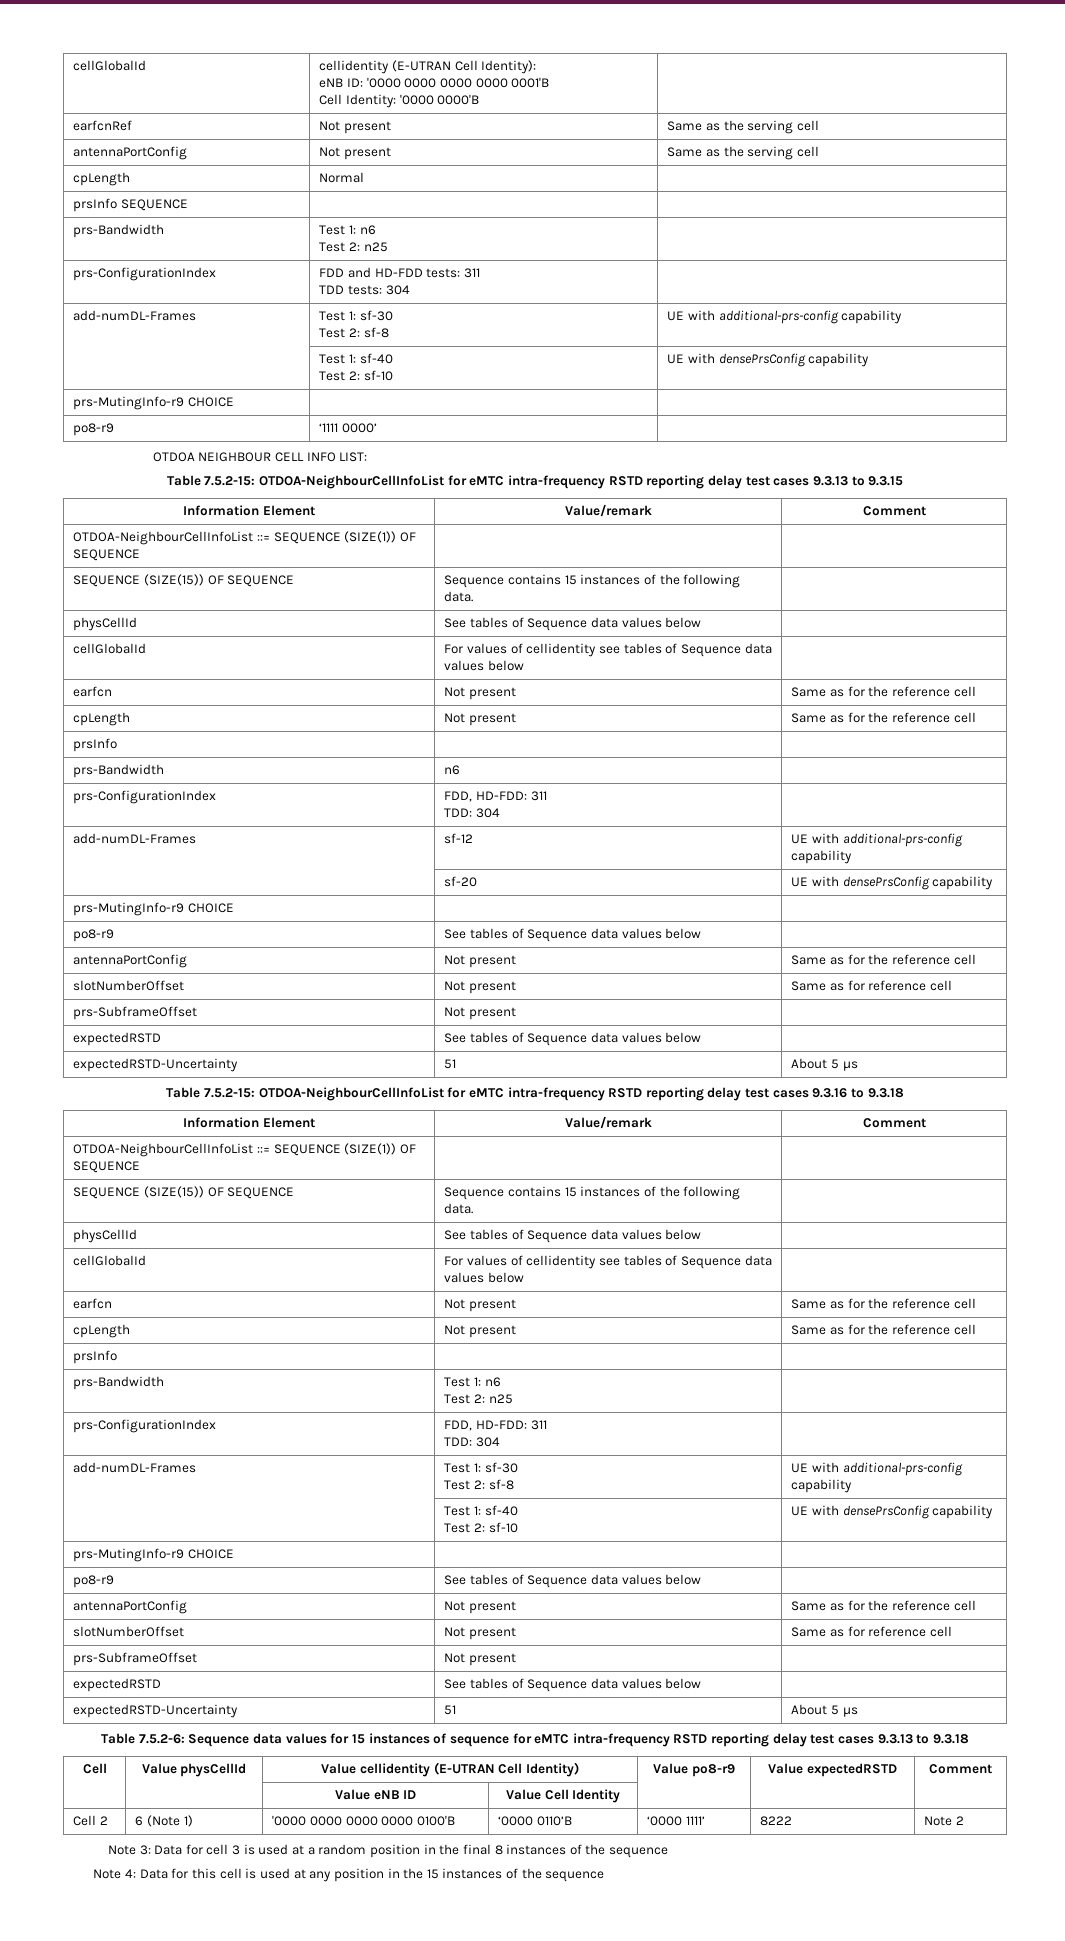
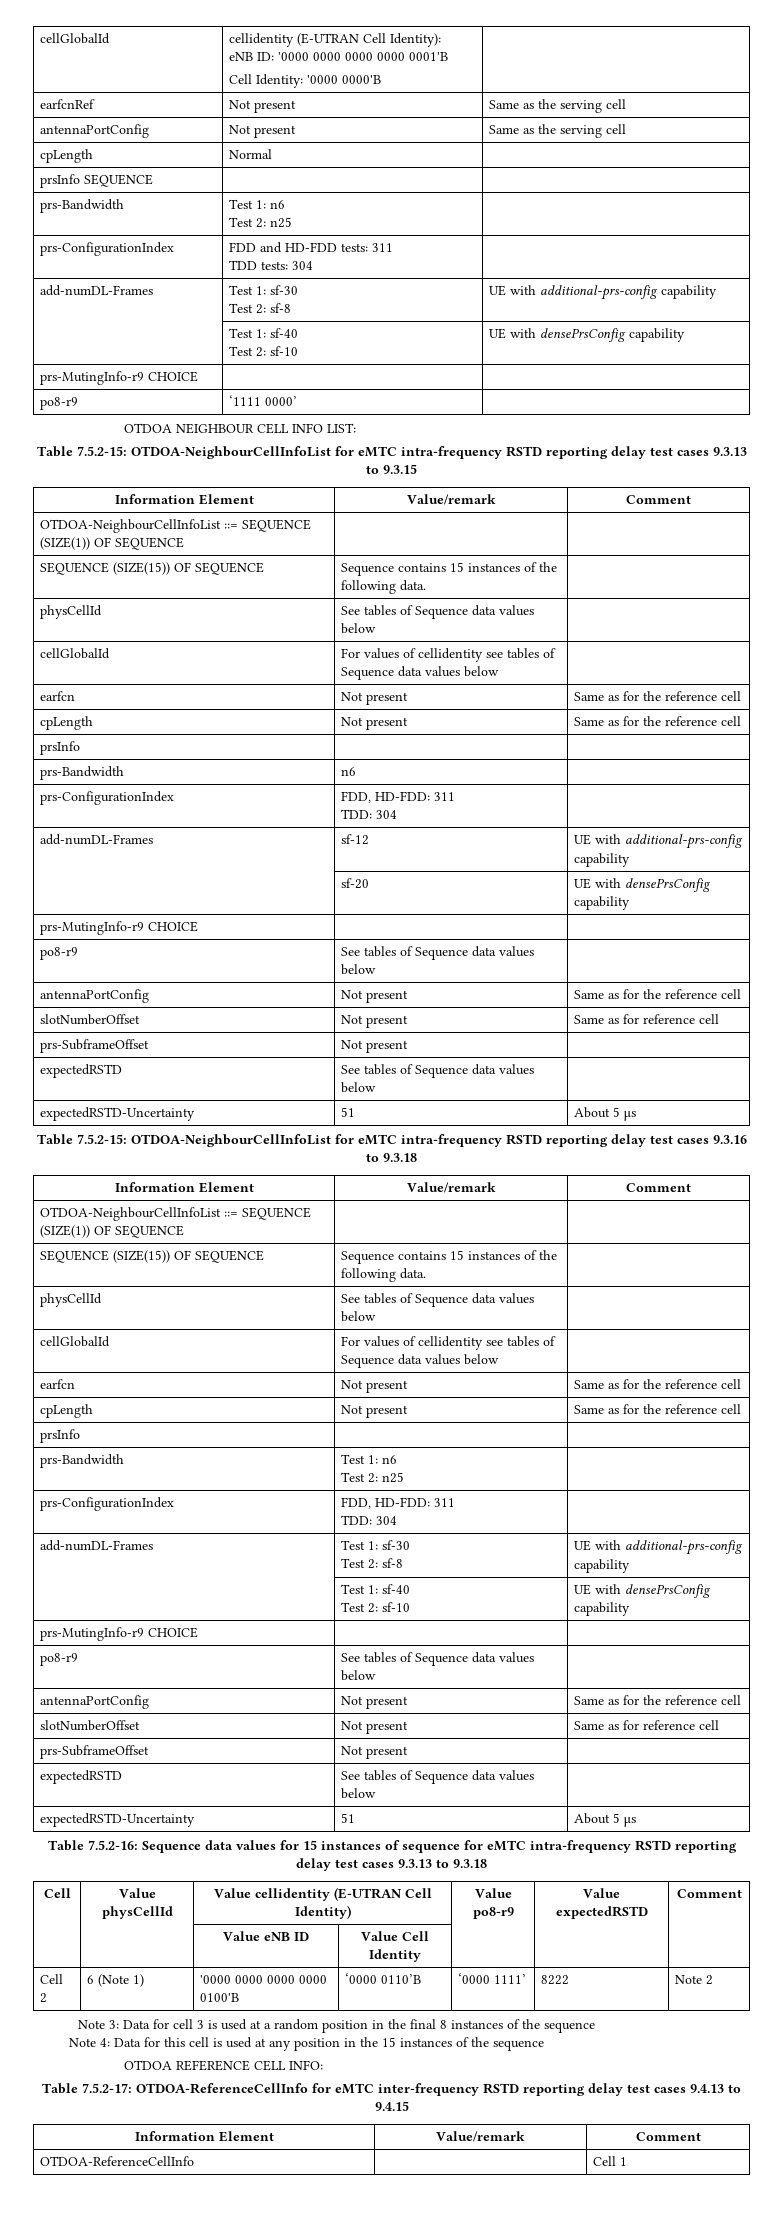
[138,1734,185,1744] 7.5.2-6: -> [87,1840,138,1850] 7.5.2-16:
(605, 1876) none -> [123,2060,323,2071] [42,2083,741,2096] [374,2101,409,2111] [134,2131,274,2142] [436,2131,525,2142] [635,2132,701,2141] [40,2156,195,2166] [593,2156,628,2166] // OTDOA REFERENCE CELL INFO: // Table 7.5.2-17: OTDOA-ReferenceCellInfo for eMTC inter-frequency RSTD reporting delay test cases 9.4.13 to 9.4.15 // Information Element | Value/remark | Comment // OTDOA-ReferenceCellInfo | | Cell 1

